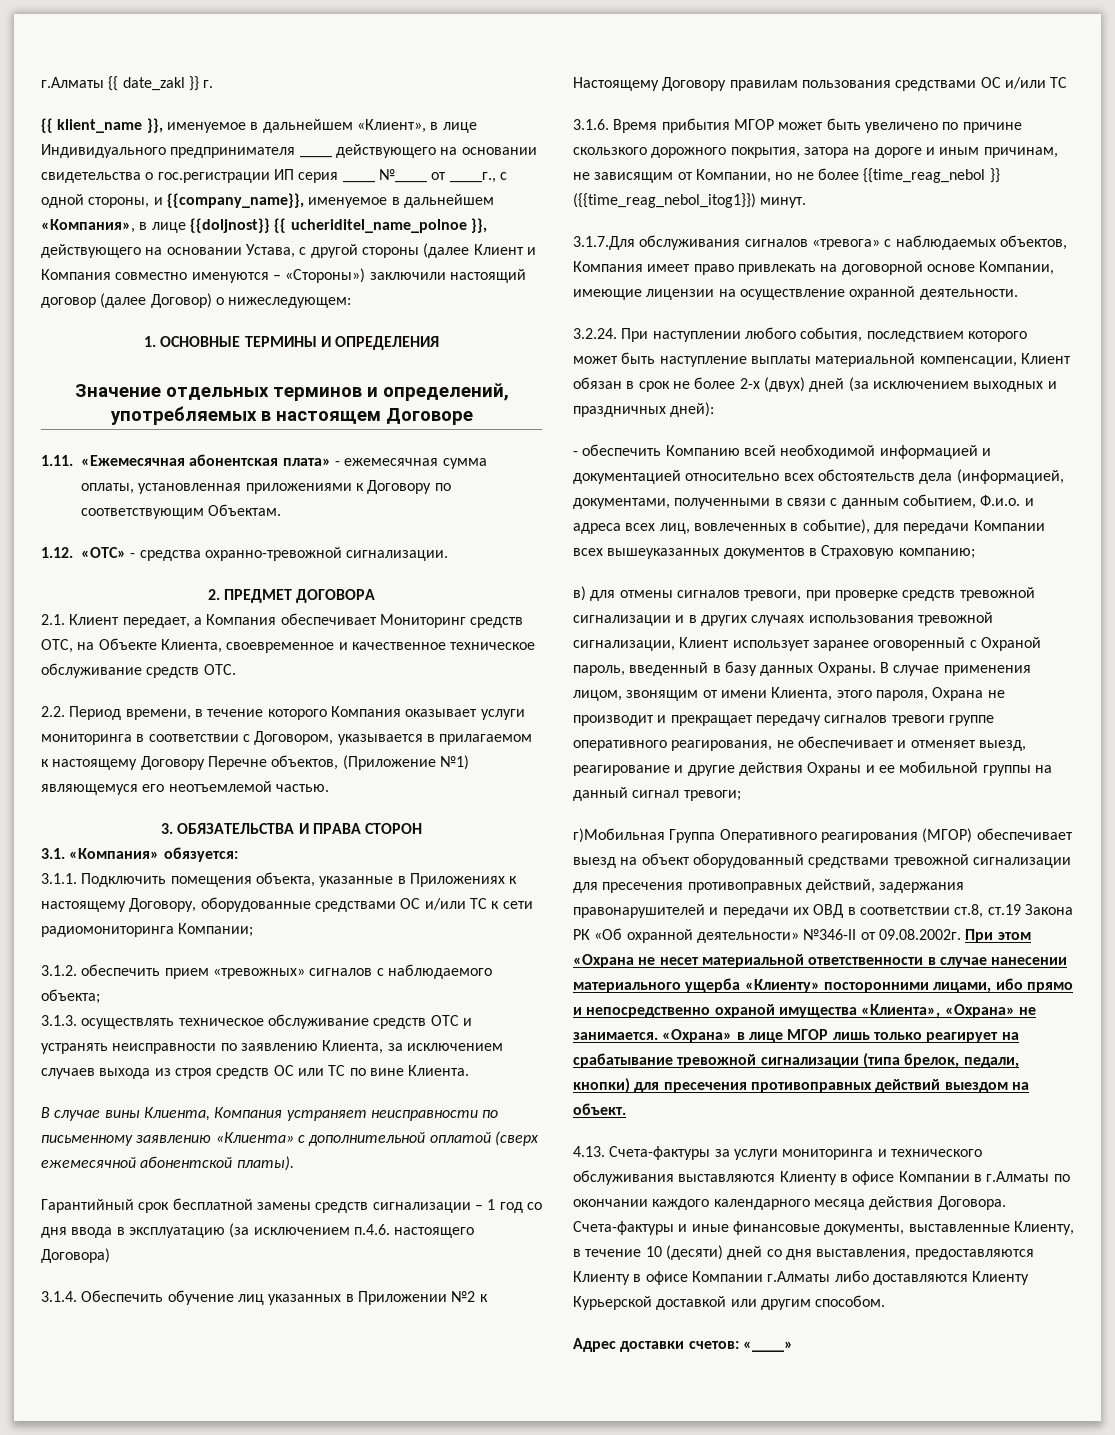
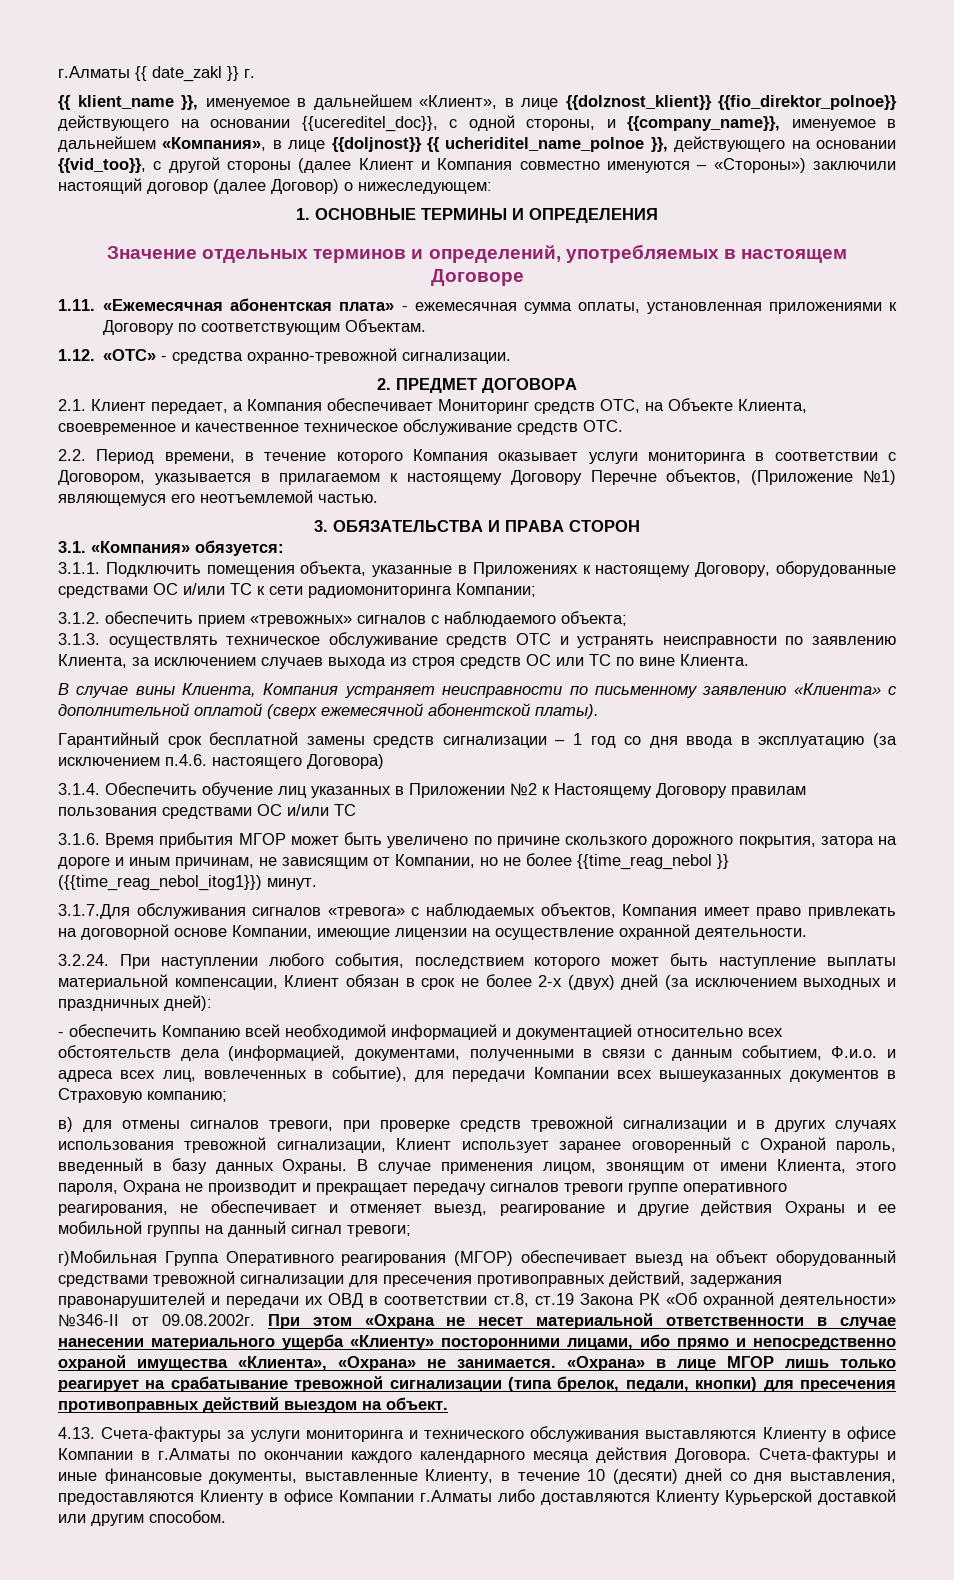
[41,144,537,158] [41,169,496,183] Индивидуального предпринимателя ____ действующего на основании свидетельства о гос.регистрации ИП серия ____ №____ от ____г., -> [565,95,897,110] [58,115,438,132] {{dolznost_klient}} {{fio_direktor_polnoe}} действующего на основании {{ucereditel_doc}},
[245,244,295,258] Устава, -> [58,158,146,173] {{vid_too}},
[573,1338,793,1352] // Адрес доставки счетов: «____» -> (226, 1516) none

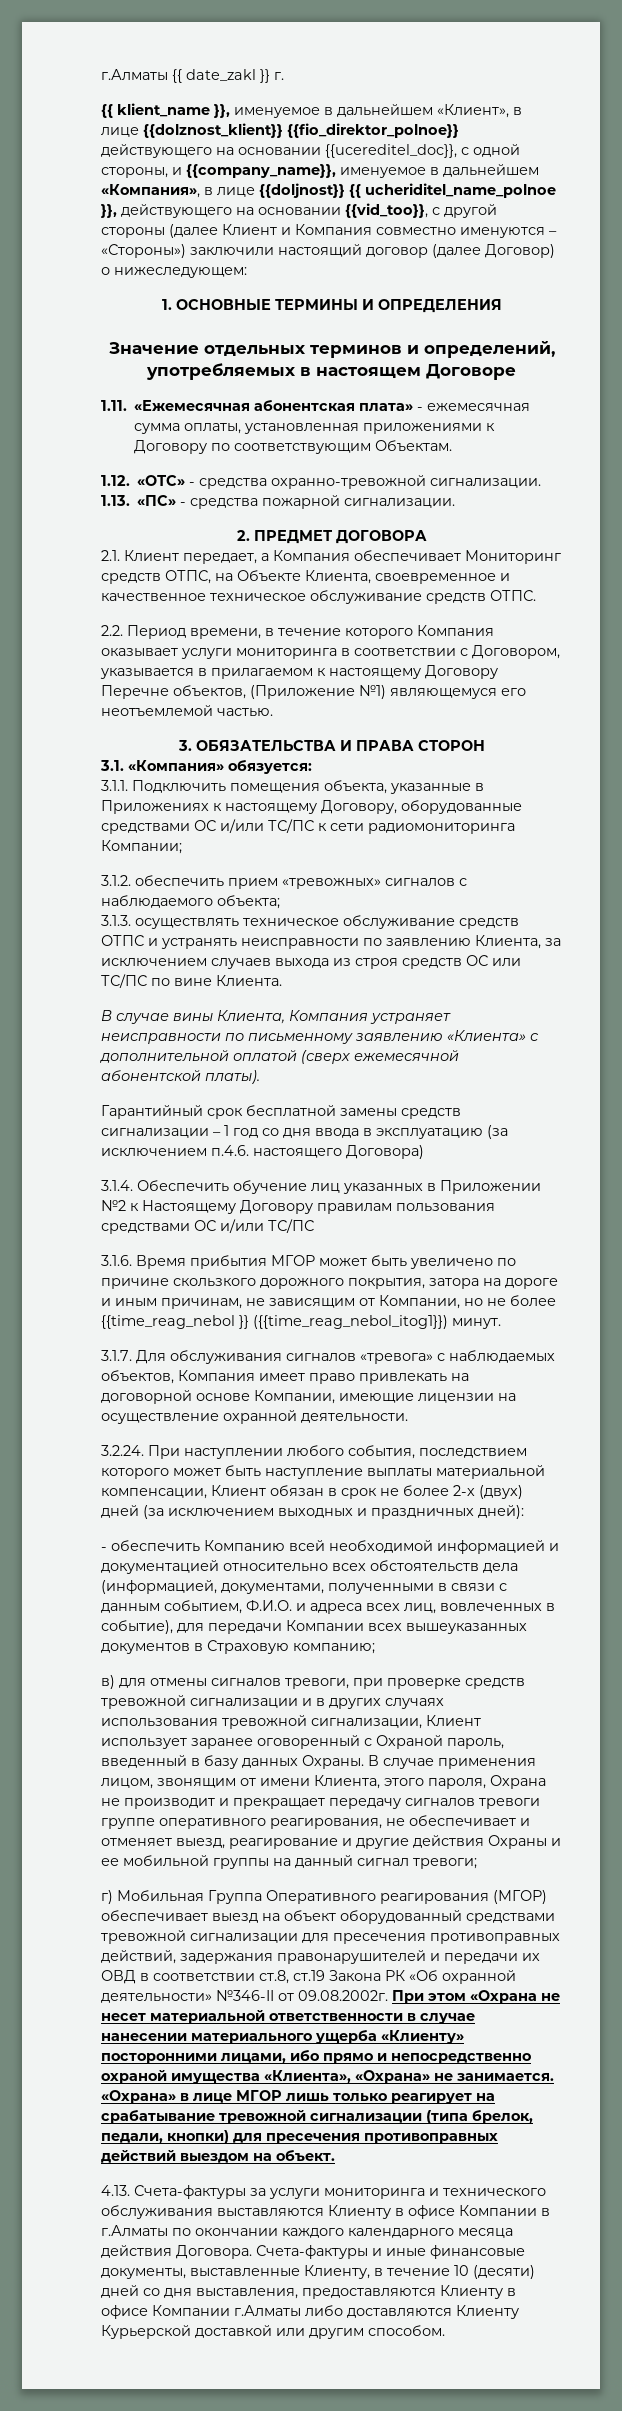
(512, 358) none -> [101,495,456,509] // 1.13. «ПС» - средства пожарной сигнализации.
[600,399,640,413] ОТС, -> [165,570,211,584] ОТПС,
[583,420,623,432] ОТС. -> [490,590,536,601] ОТПС.
[230,583,252,595] ТС -> [268,819,314,833] ТС/ПС
[516,633,551,645] ОТС -> [101,935,144,946] ОТПС
[589,654,611,666] ТС -> [101,974,147,988] ТС/ПС
[334,804,356,816] ТС -> [268,1219,314,1233] ТС/ПС
[58,904,130,919] 3.1.7.Для -> [101,1350,166,1364] 3.1.7. Для
[831,1046,878,1058] Ф.и.о. -> [246,1600,292,1612] Ф.И.О.
[58,1250,157,1266] г)Мобильная -> [101,1890,204,1904] г) Мобильная

